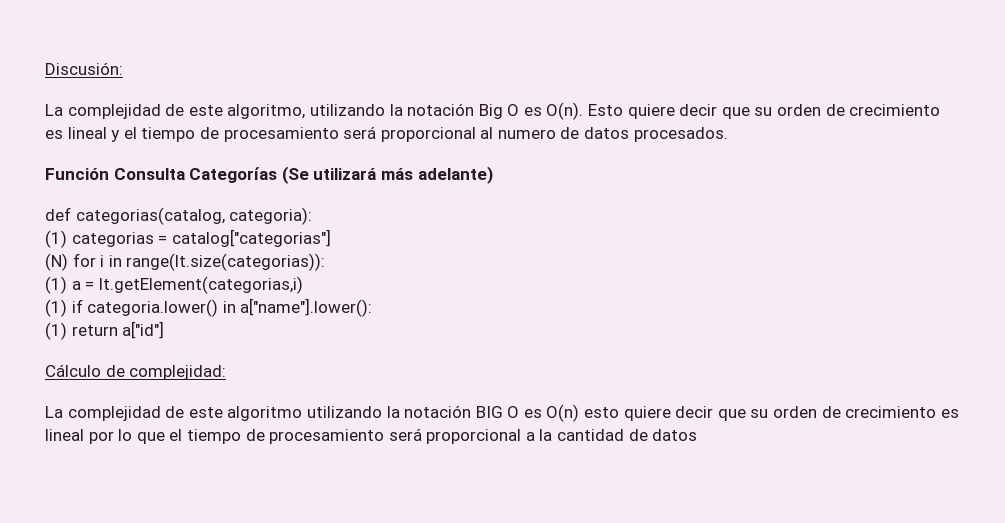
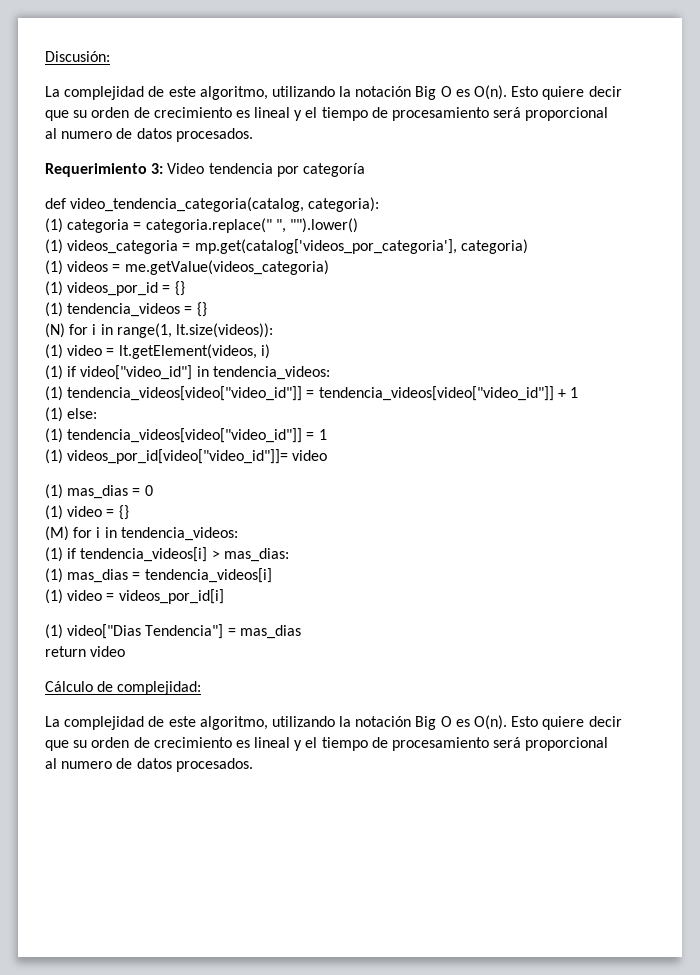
[45,166,493,184] Función Consulta Categorías (Se utilizará más adelante) -> [45,163,365,177] Requerimiento 3: Video tendencia por categoría
[75,207,225,225] categorias(catalog, -> [70,197,305,212] video_tendencia_categoria(catalog,
[71,229,331,247] categorias = catalog["categorias"] -> [67,218,358,233] [45,239,528,254] [45,260,329,275] [45,281,185,296] [45,302,207,317] categoria = categoria.replace(" ", "").lower() // (1) videos_categoria = mp.get(catalog['videos_por_categoria'], categoria) // (1) videos = me.getValue(videos_categoria) // (1) videos_por_id = {} // (1) tendencia_videos = {}
[126,253,326,271] [45,276,303,294] [45,298,373,317] [45,321,165,340] range(lt.size(categorias)): // (1) a = lt.getElement(categorias,i) // (1) if categoria.lower() in a["name"].lower(): // (1) return a["id"] -> [116,323,273,338] [45,344,270,359] [45,365,330,380] [45,386,578,401] [45,407,98,422] [45,428,327,443] [45,449,328,464] [45,484,153,499] [45,505,129,520] [45,526,238,541] [45,547,289,562] [45,568,272,583] [45,589,224,604] [45,624,301,639] [45,646,126,657] range(1, lt.size(videos)): // (1) video = lt.getElement(videos, i) // (1) if video["video_id"] in tendencia_videos: // (1) tendencia_videos[video["video_id"]] = tendencia_videos[video["video_id"]] + 1 // (1) else: // (1) tendencia_videos[video["video_id"]] = 1 // (1) videos_por_id[video["video_id"]]= video // (1) mas_dias = 0 // (1) video = {} // (M) for i in tendencia_videos: // (1) if tendencia_videos[i] > mas_dias: // (1) mas_dias = tendencia_videos[i] // (1) video = videos_por_id[i] // (1) video["Dias Tendencia"] = mas_dias // return video
[227,404,959,422] [45,428,698,444] algoritmo utilizando la notación BIG O es O(n) esto quiere decir que su orden de crecimiento es lineal por lo que el tiempo de procesamiento será proporcional a la cantidad de datos -> [199,715,622,730] [45,737,609,751] [45,758,253,772] algoritmo, utilizando la notación Big O es O(n). Esto quiere decir que su orden de crecimiento es lineal y el tiempo de procesamiento será proporcional al numero de datos procesados.

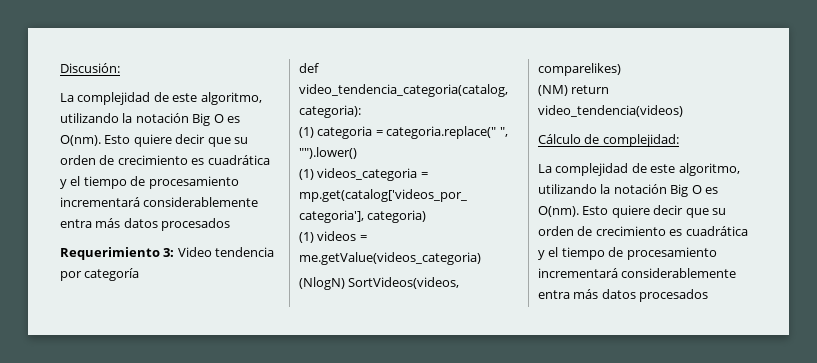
[474,85,622,100] [45,107,609,121] [45,128,253,142] O(n). Esto quiere decir que su orden de crecimiento es lineal y el tiempo de procesamiento será proporcional al numero de datos procesados. -> [60,134,248,147] [60,155,270,165] [60,176,239,189] [60,197,259,207] [60,218,231,231] O(nm). Esto quiere decir que su orden de crecimiento es cuadrática y el tiempo de procesamiento incrementará considerablemente entra más datos procesados
[45,281,185,296] [45,302,207,317] [45,323,273,338] [45,344,270,359] [45,365,330,380] [45,386,578,401] [45,407,98,422] [45,428,327,443] [45,449,328,464] [45,484,153,499] [45,505,129,520] [45,526,238,541] [45,547,289,562] [45,568,272,583] [45,589,224,604] [45,624,301,639] [45,646,126,657] (1) videos_por_id = {} // (1) tendencia_videos = {} // (N) for i in range(1, lt.size(videos)): // (1) video = lt.getElement(videos, i) // (1) if video["video_id"] in tendencia_videos: // (1) tendencia_videos[video["video_id"]] = tendencia_videos[video["video_id"]] + 1 // (1) else: // (1) tendencia_videos[video["video_id"]] = 1 // (1) videos_por_id[video["video_id"]]= video // (1) mas_dias = 0 // (1) video = {} // (M) for i in tendencia_videos: // (1) if tendencia_videos[i] > mas_dias: // (1) mas_dias = tendencia_videos[i] // (1) video = videos_por_id[i] // (1) video["Dias Tendencia"] = mas_dias // return video -> [299,277,460,290] [538,63,621,76] [538,85,610,96] [538,105,683,117] (NlogN) SortVideos(videos, comparelikes) // (NM) return video_tendencia(videos)
[474,715,622,730] [45,737,609,751] [45,758,253,772] O(n). Esto quiere decir que su orden de crecimiento es lineal y el tiempo de procesamiento será proporcional al numero de datos procesados. -> [538,205,726,218] [538,226,748,236] [538,247,717,260] [538,268,737,278] [538,289,709,302] O(nm). Esto quiere decir que su orden de crecimiento es cuadrática y el tiempo de procesamiento incrementará considerablemente entra más datos procesados

